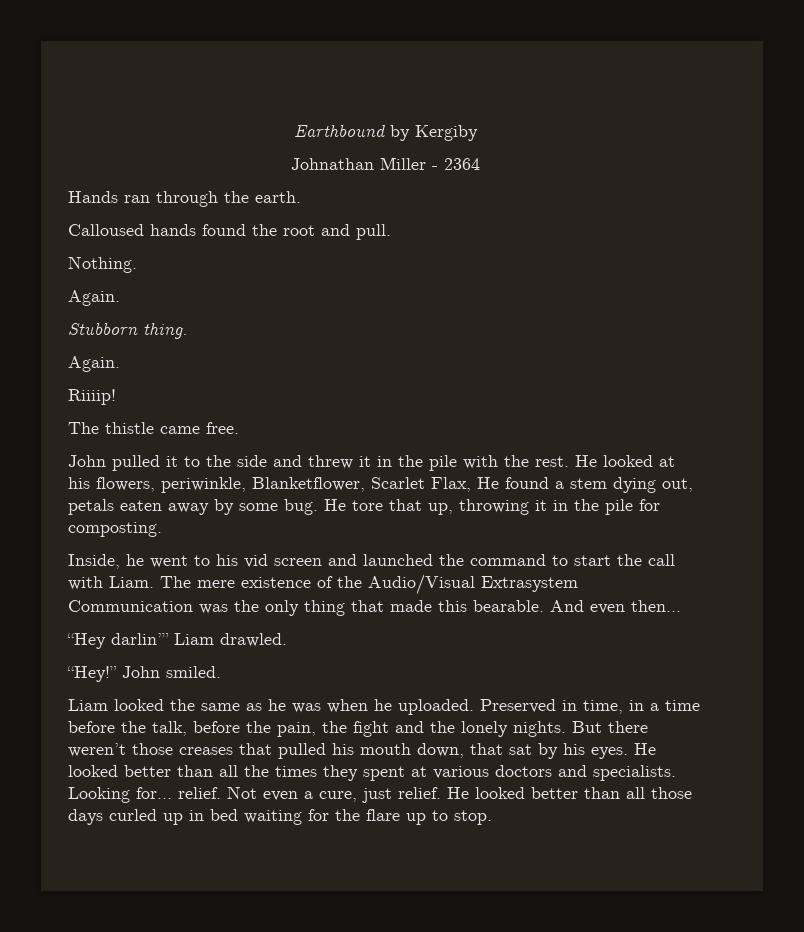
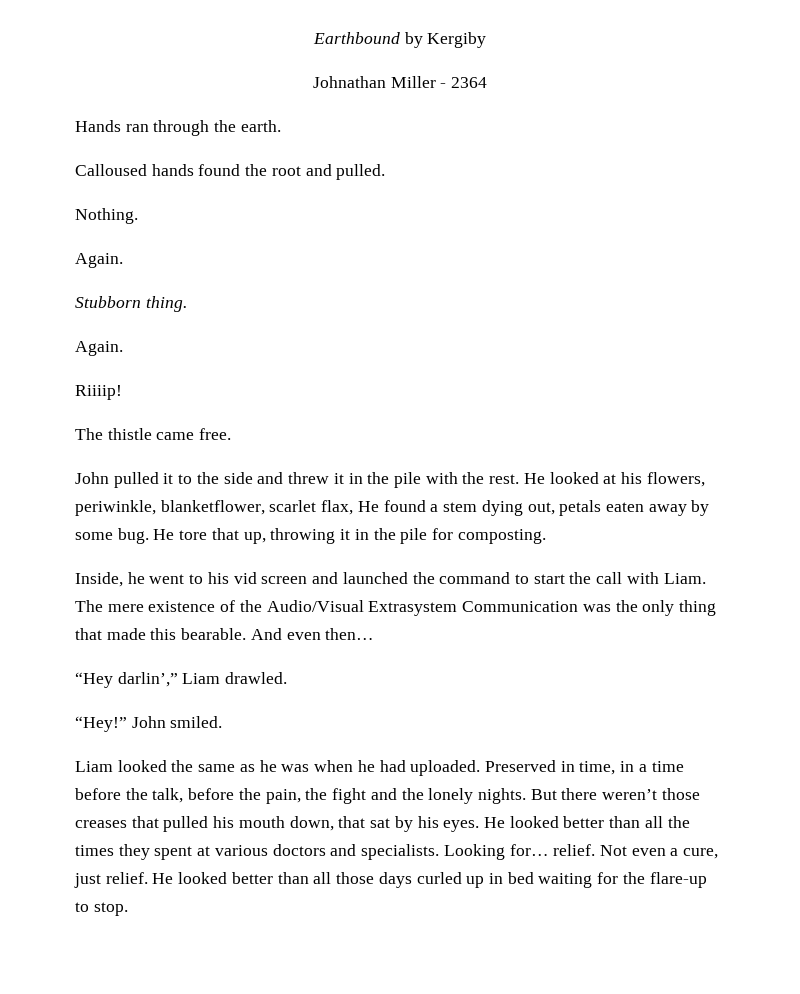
[356,224,391,240] pull. -> [336,164,386,180] pulled.
[252,477,471,492] Blanketflower, Scarlet Flax, -> [160,500,354,515] blanketflower, scarlet flax,
[111,633,169,645] darlin’” -> [117,672,178,687] darlin’,”
(392, 705) none -> [379,760,406,772] had
[366,809,426,825] flare up -> [649,872,707,888] flare-up

